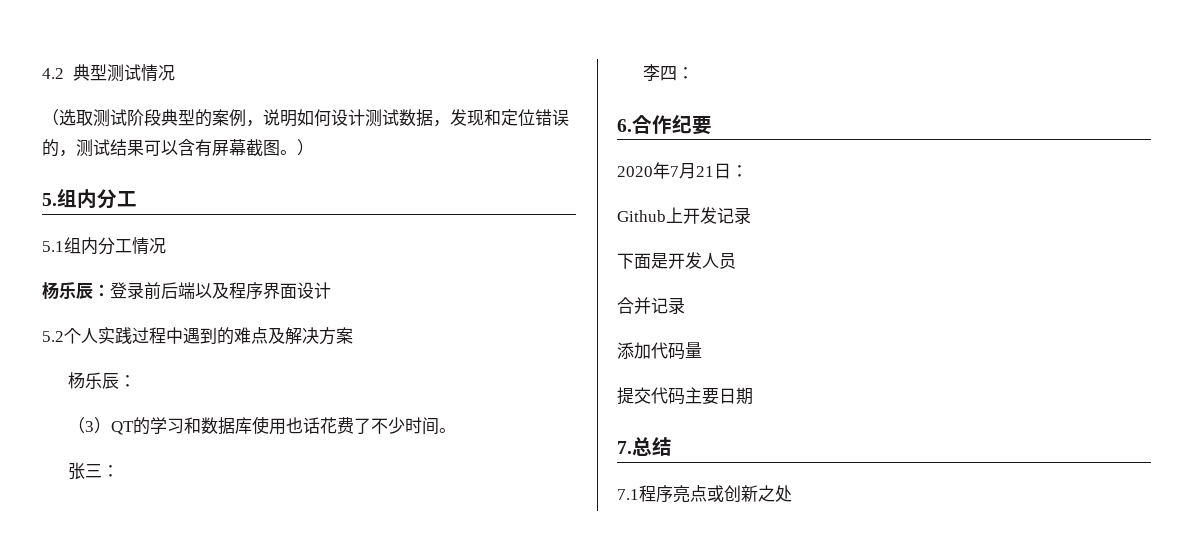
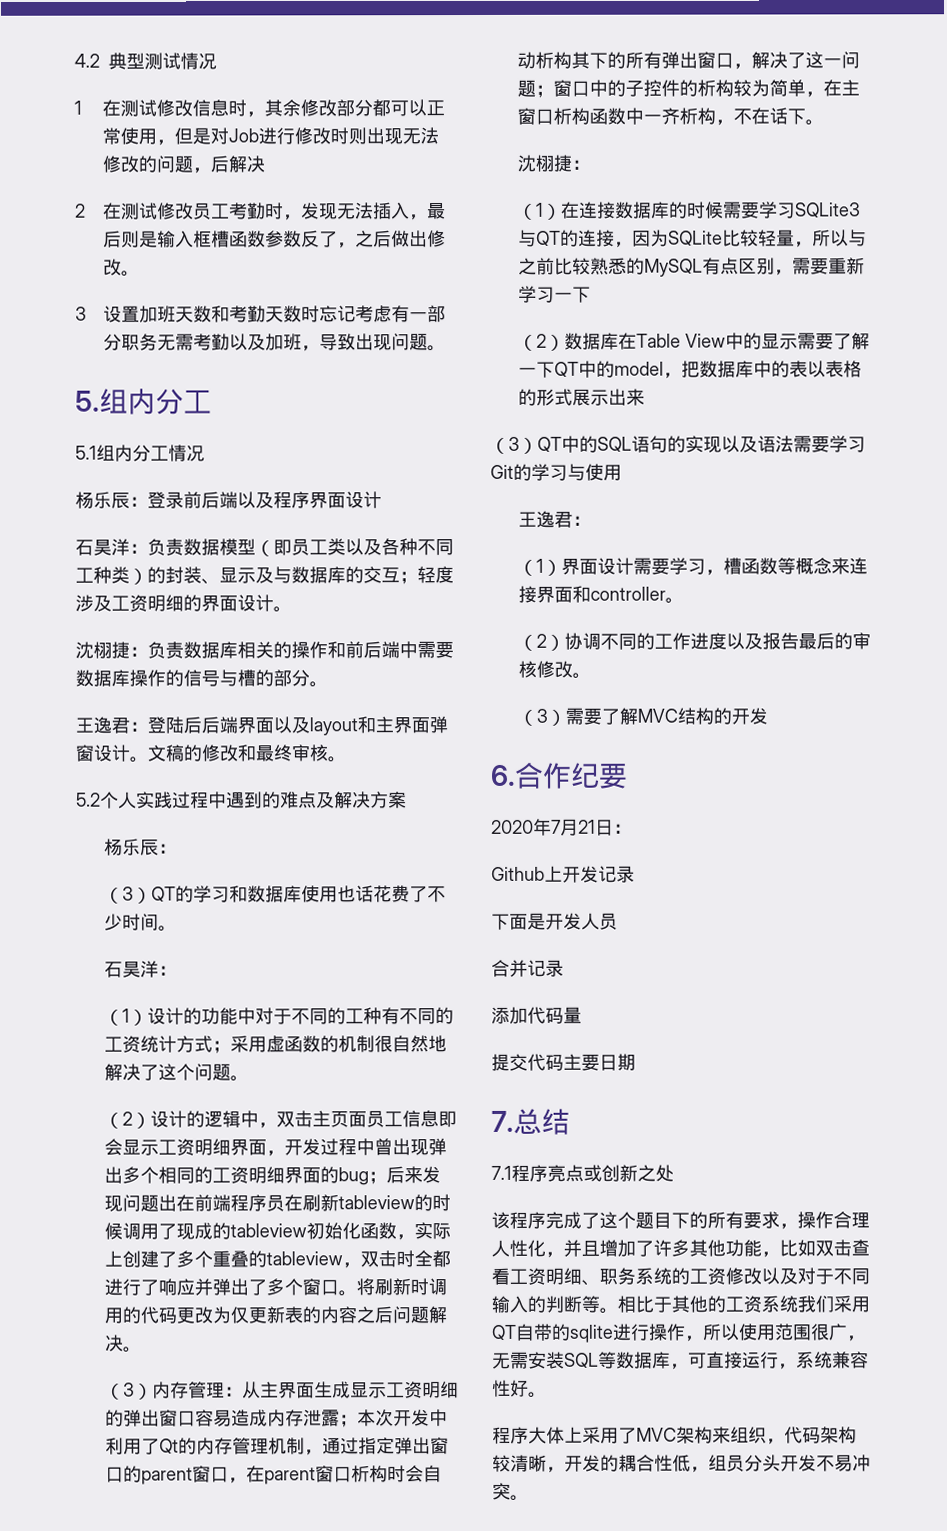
[42,109,569,127] [42,139,314,157] （选取测试阶段典型的案例，说明如何设计测试数据，发现和定位错误的，测试结果可以含有屏幕截图。） -> [74,99,445,118] [101,127,439,146] [101,155,265,174] [75,202,446,221] [102,230,446,249] [102,258,140,277] [75,305,446,323] [102,333,446,352] 1在测试修改信息时，其余修改部分都可以正常使用，但是对Job进行修改时则出现无法修改的问题，后解决 // 2在测试修改员工考勤时，发现无法插入，最后则是输入框槽函数参数反了，之后做出修改。 // 3设置加班天数和考勤天数时忘记考虑有一部分职务无需考勤以及加班，导致出现问题。
(331, 290) none -> [75,538,454,557] [75,566,454,585] [75,594,292,613] [75,641,454,659] [75,669,328,688] [75,716,448,736] [75,744,346,763] // 石昊洋：负责数据模型（即员工类以及各种不同工种类）的封装、显示及与数据库的交互；轻度涉及工资明细的界面设计。 // 沈栩捷：负责数据库相关的操作和前后端中需要数据库操作的信号与槽的部分。 // 王逸君：登陆后后端界面以及layout和主界面弹窗设计。文稿的修改和最终审核。
[67,462,119,480] [642,64,694,81] 张三： // 李四： -> [103,960,177,978] [103,1007,454,1026] [103,1035,447,1054] [103,1063,249,1082] [103,1110,457,1129] [103,1138,447,1157] [103,1166,441,1186] [103,1194,451,1212] [103,1222,451,1241] [103,1250,451,1269] [103,1278,447,1297] [103,1306,447,1324] [103,1334,142,1353] [104,1381,459,1400] [104,1409,448,1428] [104,1437,449,1456] [104,1465,442,1485] [516,51,860,70] [516,79,860,98] [516,107,824,126] [516,154,590,172] [517,201,861,220] [517,229,867,248] [517,257,865,277] [517,285,591,303] [517,332,870,351] [517,360,862,379] [517,388,645,406] [490,435,866,454] [490,463,622,481] [517,510,591,528] [517,557,868,576] [517,585,684,604] [517,632,871,651] [517,660,591,679] [517,707,768,726] 石昊洋： // （1）设计的功能中对于不同的工种有不同的工资统计方式；采用虚函数的机制很自然地解决了这个问题。 // （2）设计的逻辑中，双击主页面员工信息即会显示工资明细界面，开发过程中曾出现弹出多个相同的工资明细界面的bug；后来发现问题出在前端程序员在刷新tableview的时候调用了现成的tableview初始化函数，实际上创建了多个重叠的tableview，双击时全都进行了响应并弹出了多个窗口。将刷新时调用的代码更改为仅更新表的内容之后问题解决。 // （3）内存管理：从主界面生成显示工资明细的弹出窗口容易造成内存泄露；本次开发中利用了Qt的内存管理机制，通过指定弹出窗口的parent窗口，在parent窗口析构时会自动析构其下的所有弹出窗口，解决了这一问题；窗口中的子控件的析构较为简单，在主窗口析构函数中一齐析构，不在话下。 // 沈栩捷： // （1）在连接数据库的时候需要学习SQLite3与QT的连接，因为SQLite比较轻量，所以与之前比较熟悉的MySQL有点区别，需要重新学习一下 // （2）数据库在Table View中的显示需要了解一下QT中的model，把数据库中的表以表格的形式展示出来 // （3）QT中的SQL语句的实现以及语法需要学习Git的学习与使用 // 王逸君： // （1）界面设计需要学习，槽函数等概念来连接界面和controller。 // （2）协调不同的工作进度以及报告最后的审核修改。 // （3）需要了解MVC结构的开发
(792, 493) none -> [491,1211,870,1230] [491,1239,870,1258] [491,1267,870,1286] [491,1295,870,1314] [491,1323,866,1343] [492,1351,869,1370] [492,1379,547,1398] [492,1426,857,1445] [492,1454,871,1473] [492,1482,529,1501] // 该程序完成了这个题目下的所有要求，操作合理人性化，并且增加了许多其他功能，比如双击查看工资明细、职务系统的工资修改以及对于不同输入的判断等。相比于其他的工资系统我们采用QT自带的sqlite进行操作，所以使用范围很广，无需安装SQL等数据库，可直接运行，系统兼容性好。 // 程序大体上采用了MVC架构来组织，代码架构较清晰，开发的耦合性低，组员分头开发不易冲突。

